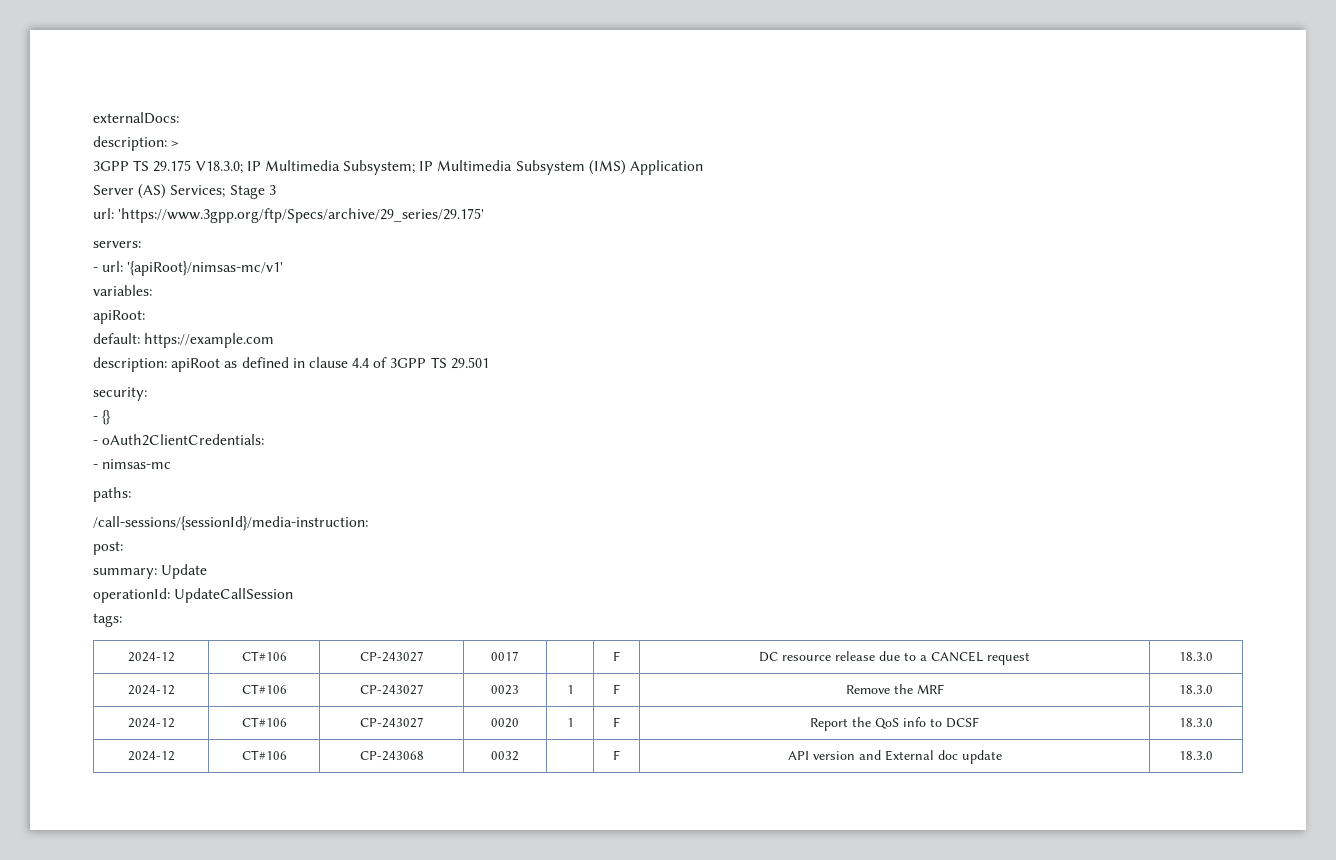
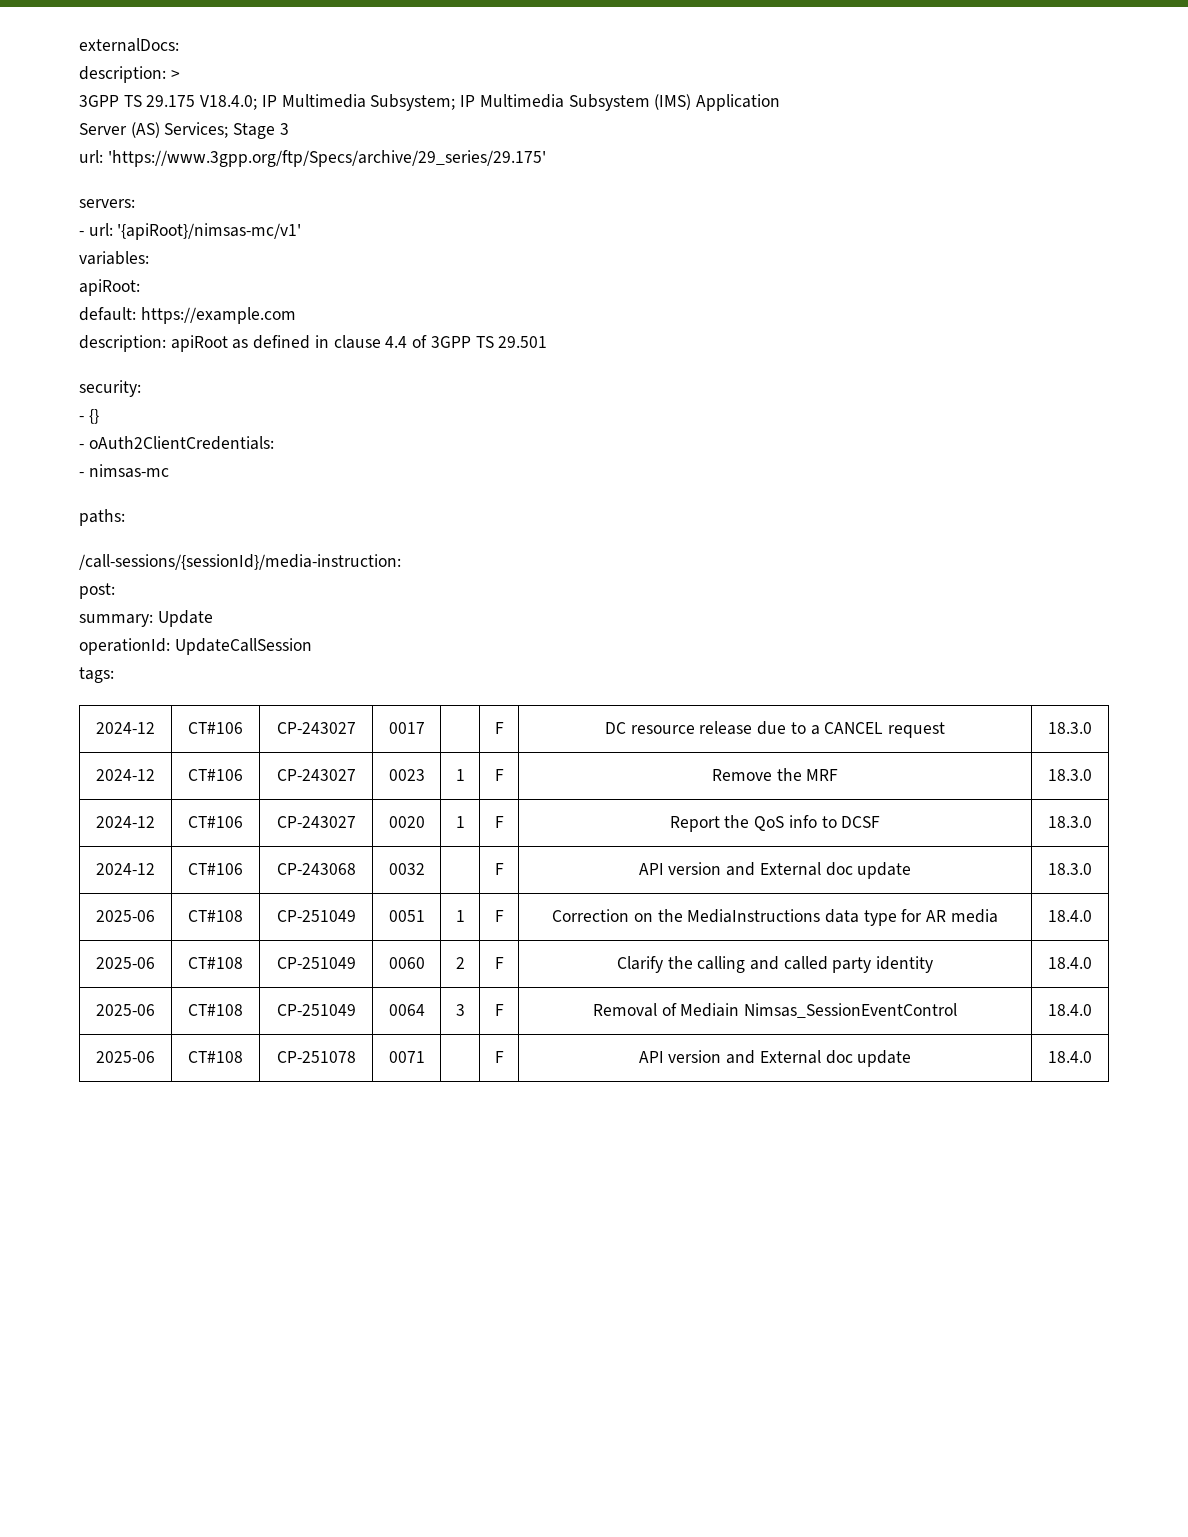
[195,161,243,174] V18.3.0; -> [200,95,258,110] V18.4.0;
(1213, 755) none -> [96,910,155,922] [188,910,243,922] [276,910,356,922] [388,910,425,922] [455,910,465,922] [494,910,504,922] [552,909,998,926] [1048,910,1092,922] [96,957,155,969] [188,957,243,969] [276,957,356,969] [388,957,425,969] [455,957,465,969] [494,957,504,969] [616,956,934,973] [1048,957,1092,969] [96,1004,155,1016] [188,1004,243,1016] [276,1004,356,1016] [388,1004,425,1016] [455,1004,465,1016] [494,1004,504,1016] [592,1003,958,1018] [1048,1004,1092,1016] [96,1051,155,1063] [188,1051,243,1063] [276,1051,356,1063] [388,1051,425,1063] [494,1051,504,1063] [638,1050,912,1067] [1048,1051,1092,1063] // 2025-06 | CT#108 | CP-251049 | 0051 | 1 | F | Correction on the MediaInstructions data type for AR media | 18.4.0 // 2025-06 | CT#108 | CP-251049 | 0060 | 2 | F | Clarify the calling and called party identity | 18.4.0 // 2025-06 | CT#108 | CP-251049 | 0064 | 3 | F | Removal of Mediain Nimsas_SessionEventControl | 18.4.0 // 2025-06 | CT#108 | CP-251078 | 0071 | | F | API version and External doc update | 18.4.0

